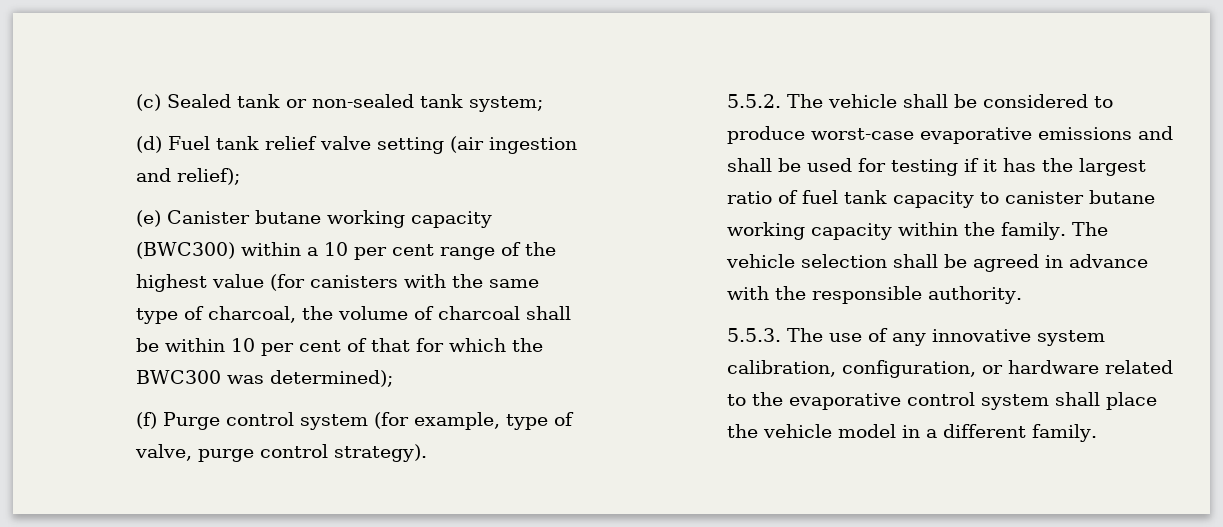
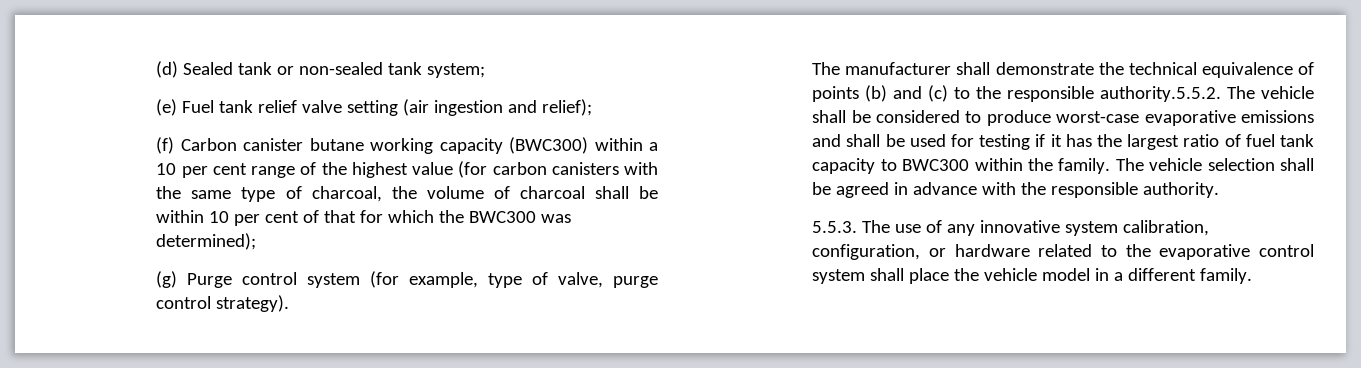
[136,94,162,111] (c) -> [156,61,179,78] (d)
[136,136,163,153] (d) -> [156,99,178,116] (e)
[136,210,251,227] (e) Canister -> [156,137,304,154] (f) Carbon canister
(306, 282) none -> [492,162,547,175] carbon
[136,412,158,429] (f) -> [156,271,178,288] (g)
[727,94,782,108] 5.5.2. -> [812,62,1314,78] [812,85,1222,102] The manufacturer shall demonstrate the technical equivalence of points (b) and (c) to the responsible authority.5.5.2.
[1005,190,1156,204] [727,222,893,240] canister butane working capacity -> [902,159,970,171] BWC300

